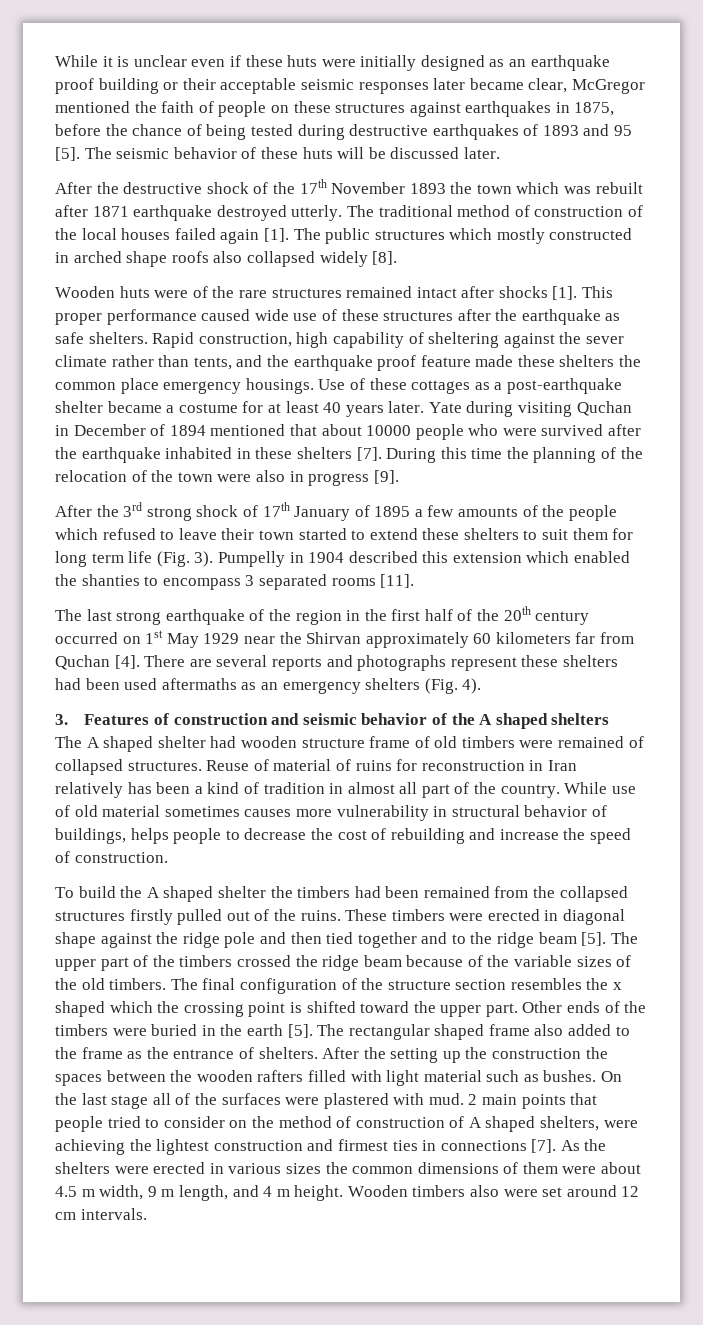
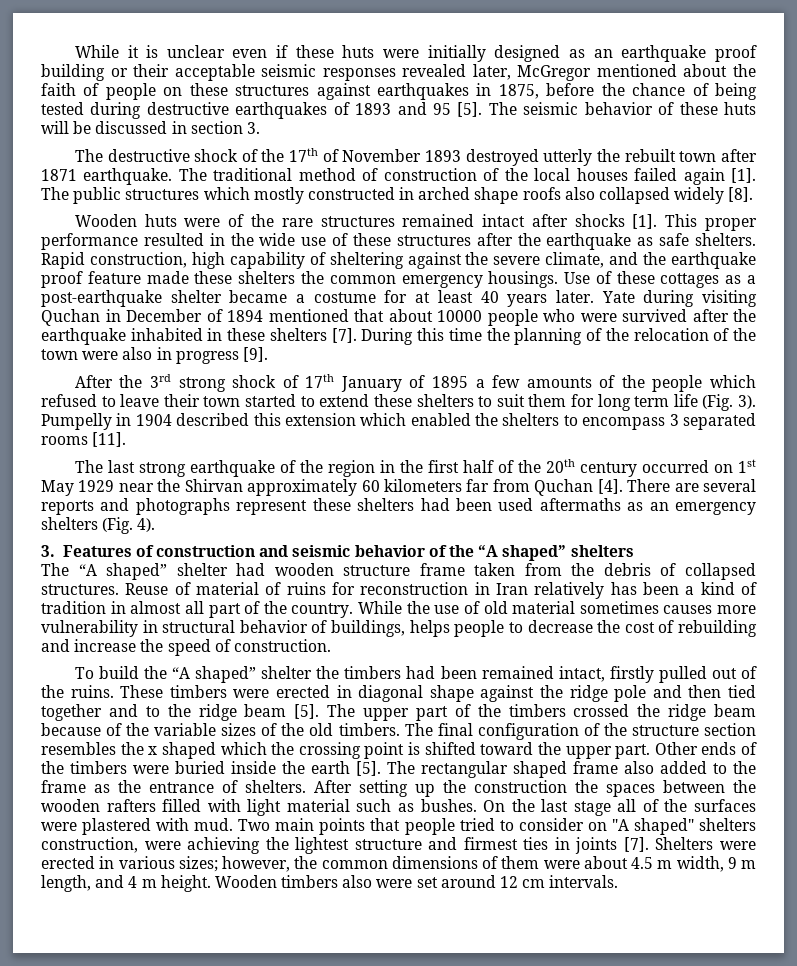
[433,78,568,93] later became clear, -> [402,64,511,80] revealed later,
(130, 107) none -> [683,64,728,77] about
[463,147,500,159] [55,182,119,194] later. // After the -> [171,121,260,134] [74,149,103,162] in section 3. // The
(327, 186) none -> [322,149,339,162] of
[450,182,643,194] [55,205,343,221] the town which was rebuilt after 1871 earthquake destroyed utterly. -> [465,149,757,166] [41,168,173,185] destroyed utterly the rebuilt town after 1871 earthquake.
[201,309,251,321] caused -> [143,233,254,246] resulted in the
[585,336,624,344] [55,355,232,370] sever climate rather than tents, -> [493,252,605,268] severe climate,
[120,378,159,394] place -> (396, 279) none
[81,574,140,586] shanties -> [502,413,560,426] shelters
[479,713,548,729] A shaped -> [478,545,567,561] “A shaped”
[86,736,154,752] A shaped -> [78,563,168,580] “A shaped”
[414,736,625,748] of old timbers were remained -> [474,563,651,576] taken from the debris
(608, 788) none -> [406,601,430,614] the
[146,886,214,902] A shaped -> [172,666,257,683] “A shaped”
[494,886,628,902] [55,911,125,921] from the collapsed structures -> [558,666,605,682] intact,
[201,1025,216,1036] in -> [231,761,276,774] inside
[363,1047,386,1059] the -> (352, 786) none
[468,1094,478,1105] 2 -> [238,819,271,831] Two
[251,1116,600,1132] the method of construction of A shaped shelters, -> [611,818,756,835] [41,837,138,853] "A shaped" shelters construction,
[213,1140,303,1151] construction -> [354,839,422,850] structure
[440,1139,607,1153] [55,1162,110,1174] connections [7]. As the shelters -> [575,837,714,854] joints [7]. Shelters
[285,1163,321,1174] sizes -> [178,856,290,872] sizes; however,

